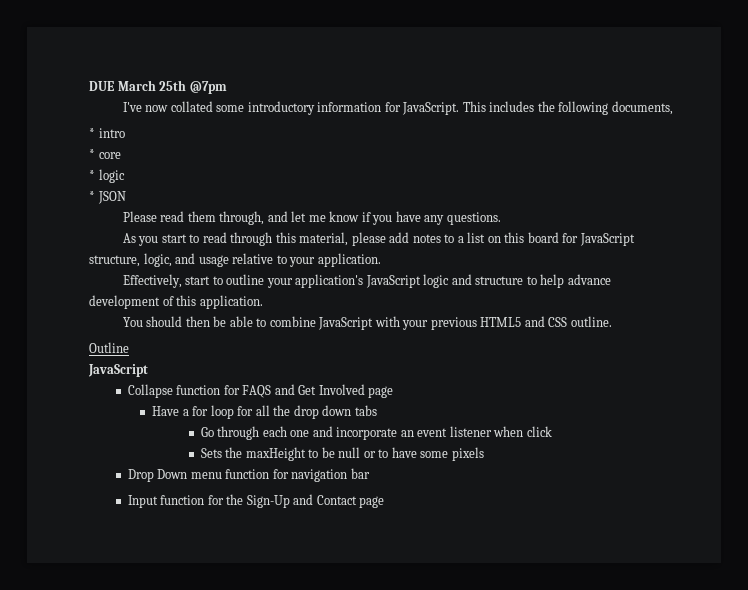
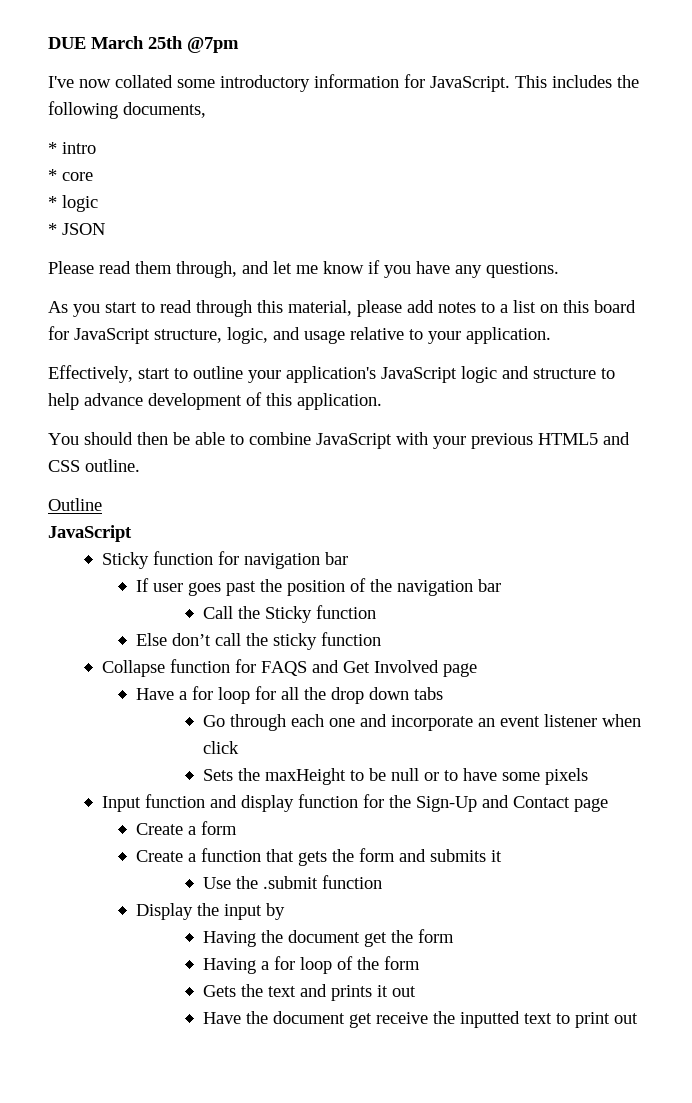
(148, 370) none -> [102,551,349,569] [135,578,501,596] [202,605,376,623] [135,632,381,650] // Sticky function for navigation bar // If user goes past the position of the navigation bar // Call the Sticky function // Else don’t call the sticky function
[127,468,370,482] [127,495,158,508] Drop Down menu function for navigation bar // Input -> [102,794,295,812] Input function and display
(385, 502) none -> [135,821,237,835] [135,848,502,866] [202,875,382,889] [135,903,285,920] [202,929,454,947] [202,956,420,974] [202,984,416,1001] [202,1011,638,1028] // Create a form // Create a function that gets the form and submits it // Use the .submit function // Display the input by // Having the document get the form // Having a for loop of the form // Gets the text and prints it out // Have the document get receive the inputted text to print out

